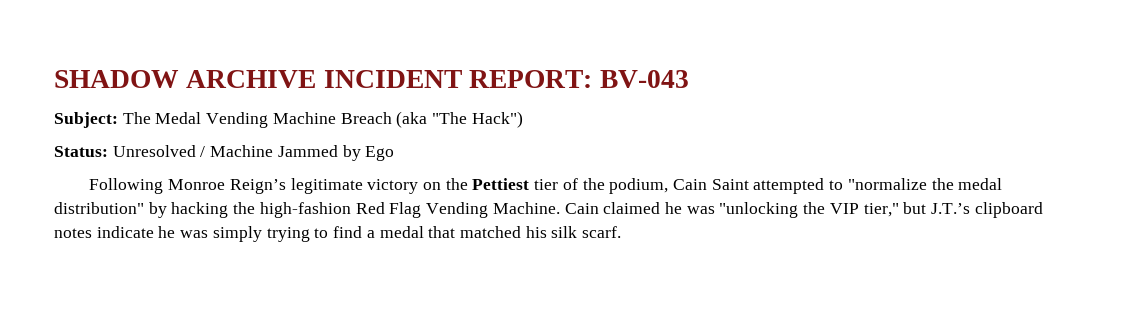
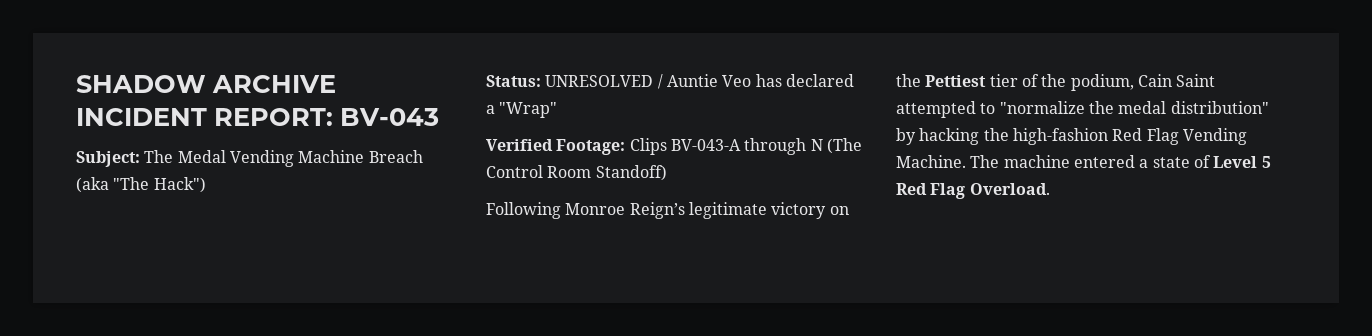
[112,145,395,161] Unresolved / Machine Jammed by Ego -> [545,74,854,89] [486,102,558,118] [486,138,862,155] [486,165,667,181] UNRESOLVED / Auntie Veo has declared a "Wrap" // Verified Footage: Clips BV-043-A through N (The Control Room Standoff)
[564,202,1043,218] [54,226,622,242] Cain claimed he was "unlocking the VIP tier," but J.T.’s clipboard notes indicate he was simply trying to find a medal that matched his silk scarf. -> [970,155,1271,168] [896,183,1050,199] The machine entered a state of Level 5 Red Flag Overload.

